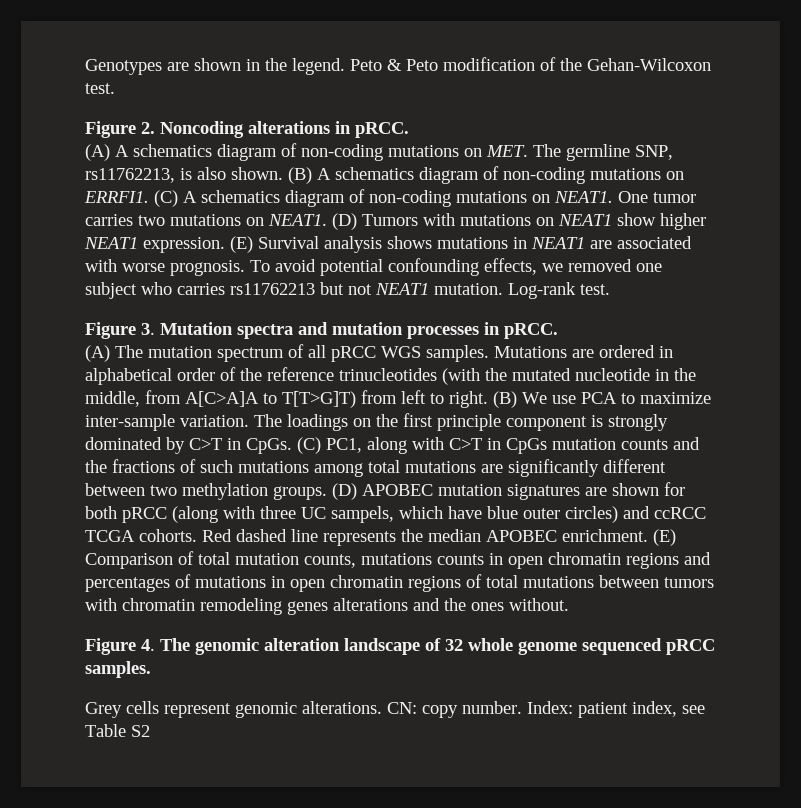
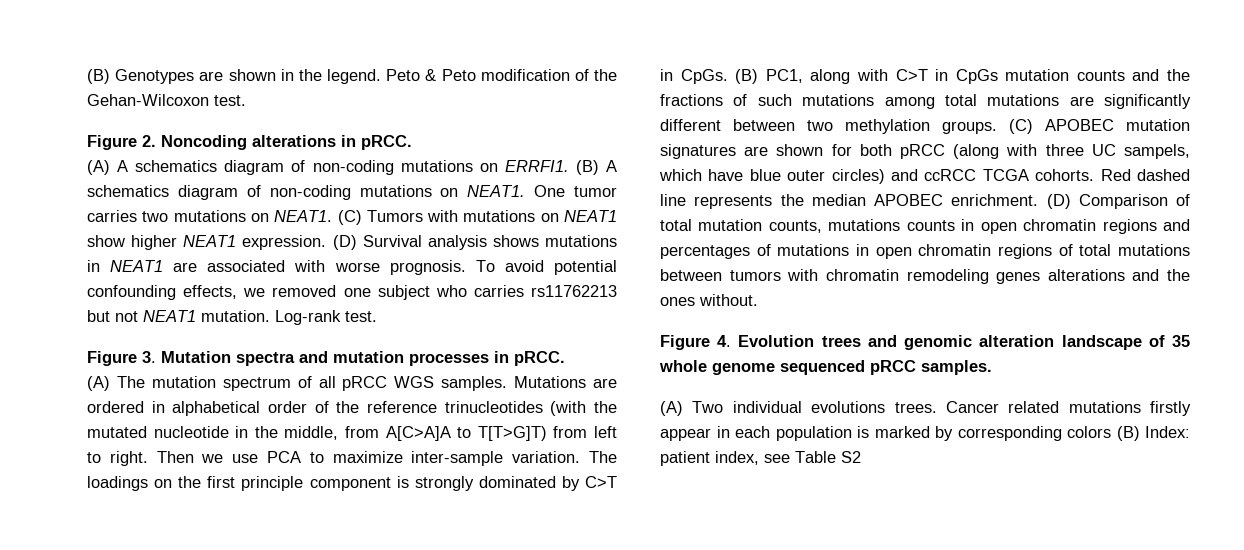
(85, 67) none -> [87,69,110,84] (B)
[486,144,673,161] [85,167,283,183] MET. The germline SNP, rs11762213, is also shown. -> [504,160,569,172] ERRFI1.
[84,189,550,207] ERRFI1. (C) A schematics diagram of non-coding mutations on -> (459, 192) none
[332,213,357,230] (D) -> [337,210,362,225] (C)
[230,236,253,253] (E) -> [332,235,357,250] (D)
[493,391,547,408] (B) We -> [156,451,224,463] Then we
[297,437,321,454] (C) -> [735,69,759,84] (B)
[332,483,357,500] (D) -> [1009,119,1033,134] (C)
[653,529,676,546] (E) -> [1046,194,1071,209] (D)
[160,638,190,651] The -> [738,335,897,347] Evolution trees and
[445,639,463,651] 32 -> [1172,335,1190,347] 35
[85,701,522,718] Grey cells represent genomic alterations. CN: copy number. -> [660,401,1191,416] [660,426,1140,441] (A) Two individual evolutions trees. Cancer related mutations firstly appear in each population is marked by corresponding colors (B)

